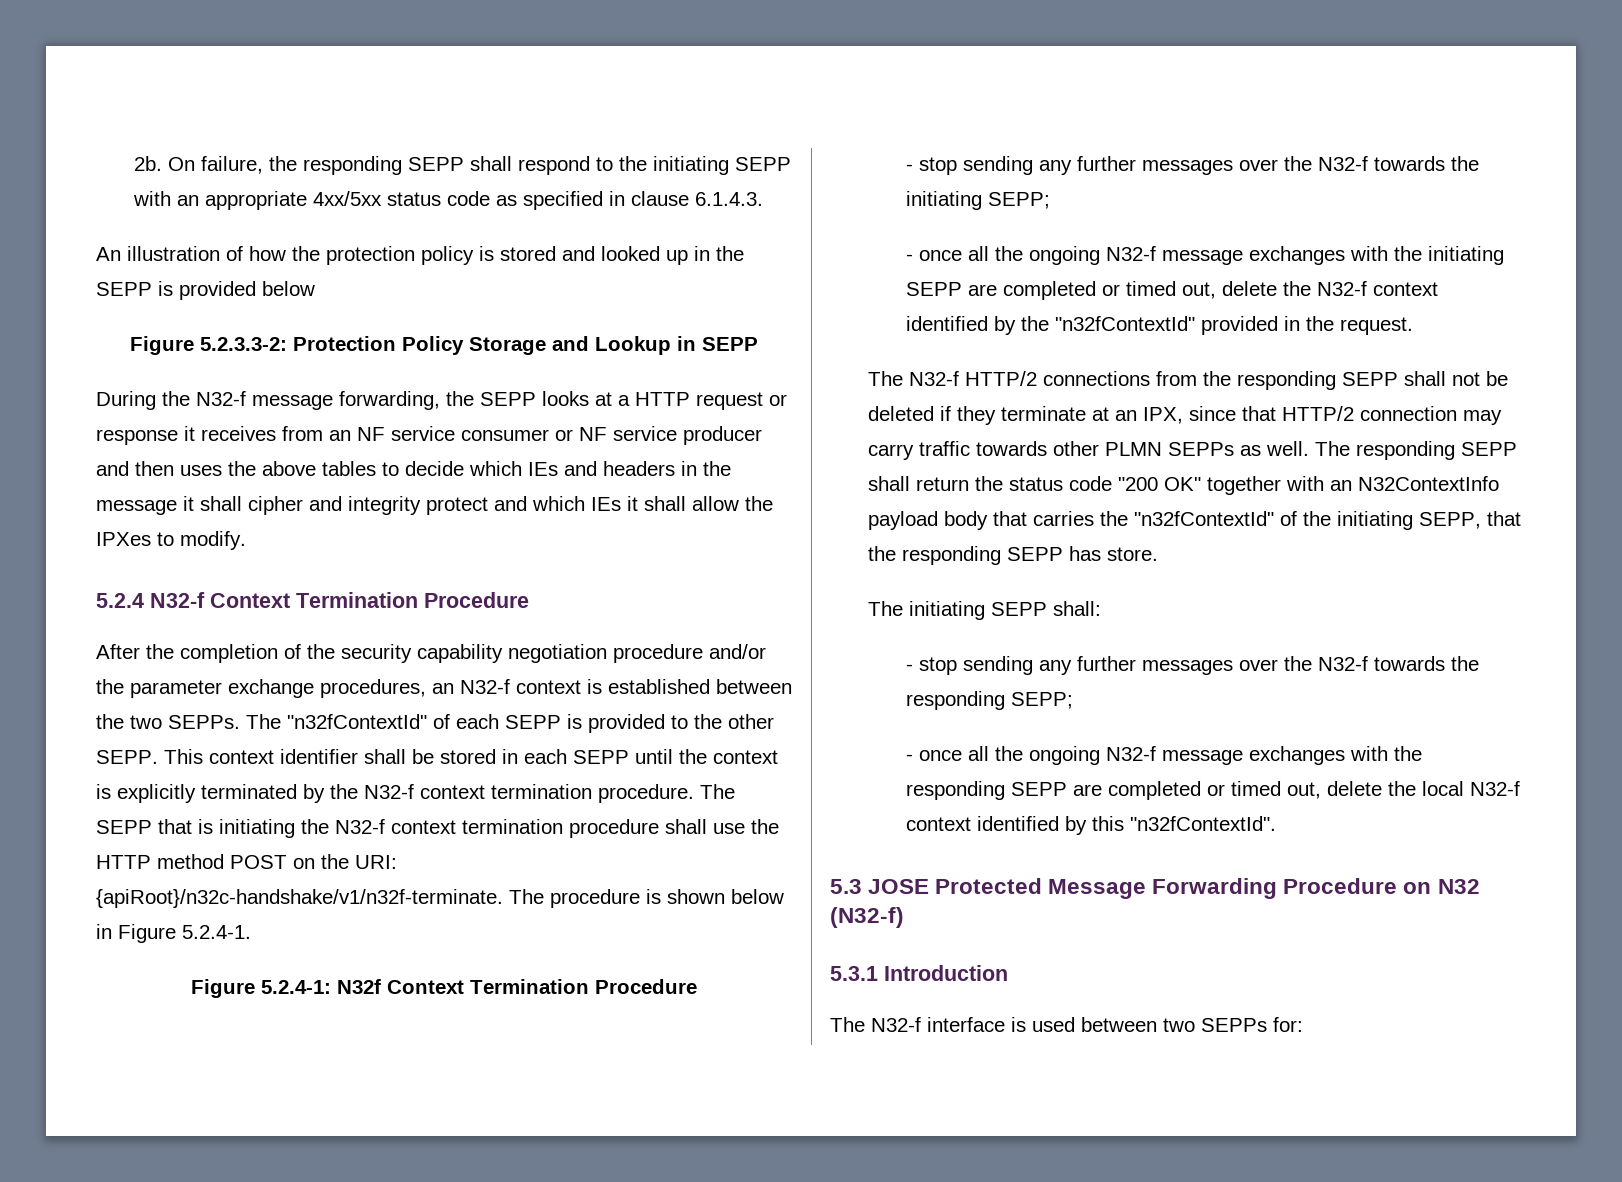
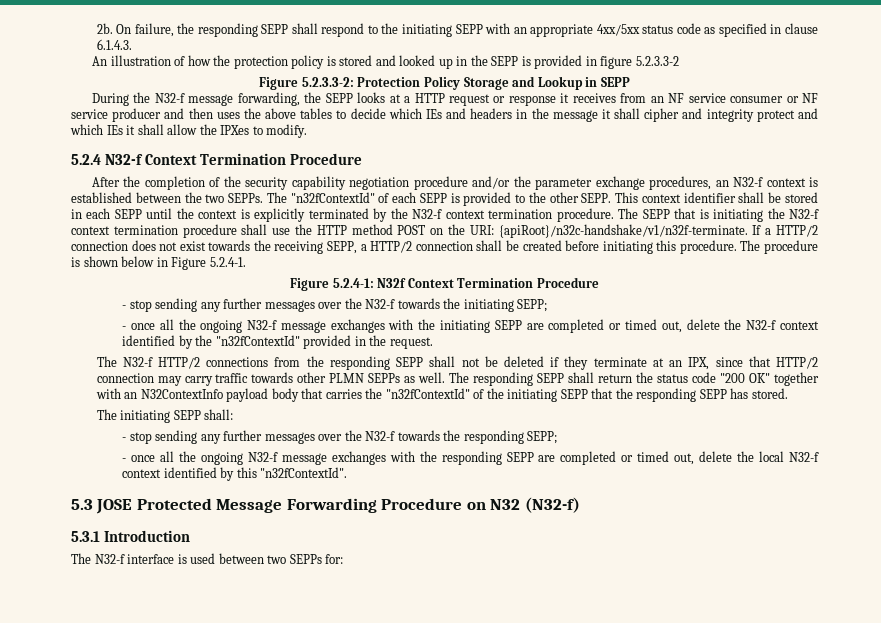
[262,281,315,296] below -> [585,56,679,69] in figure 5.2.3.3-2
(503, 898) none -> [752,225,818,237] [71,240,737,254] If a HTTP/2 connection does not exist towards the receiving SEPP, a HTTP/2 connection shall be created before initiating this procedure.
[1419,512,1482,529] SEPP, -> [560,389,588,399] SEPP
[1107,547,1159,561] store. -> [751,388,788,399] stored.

